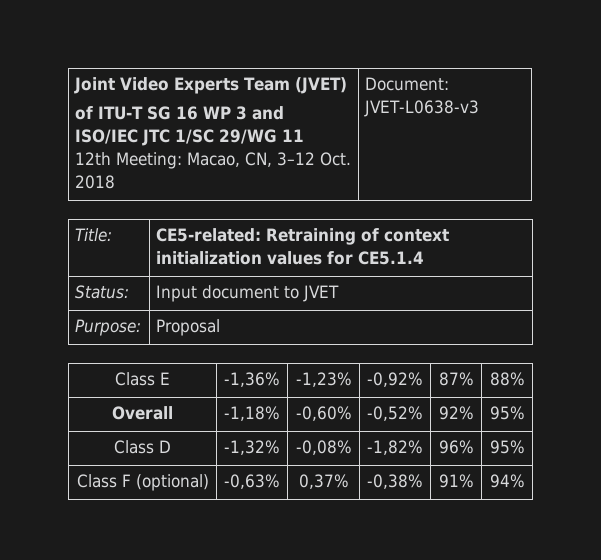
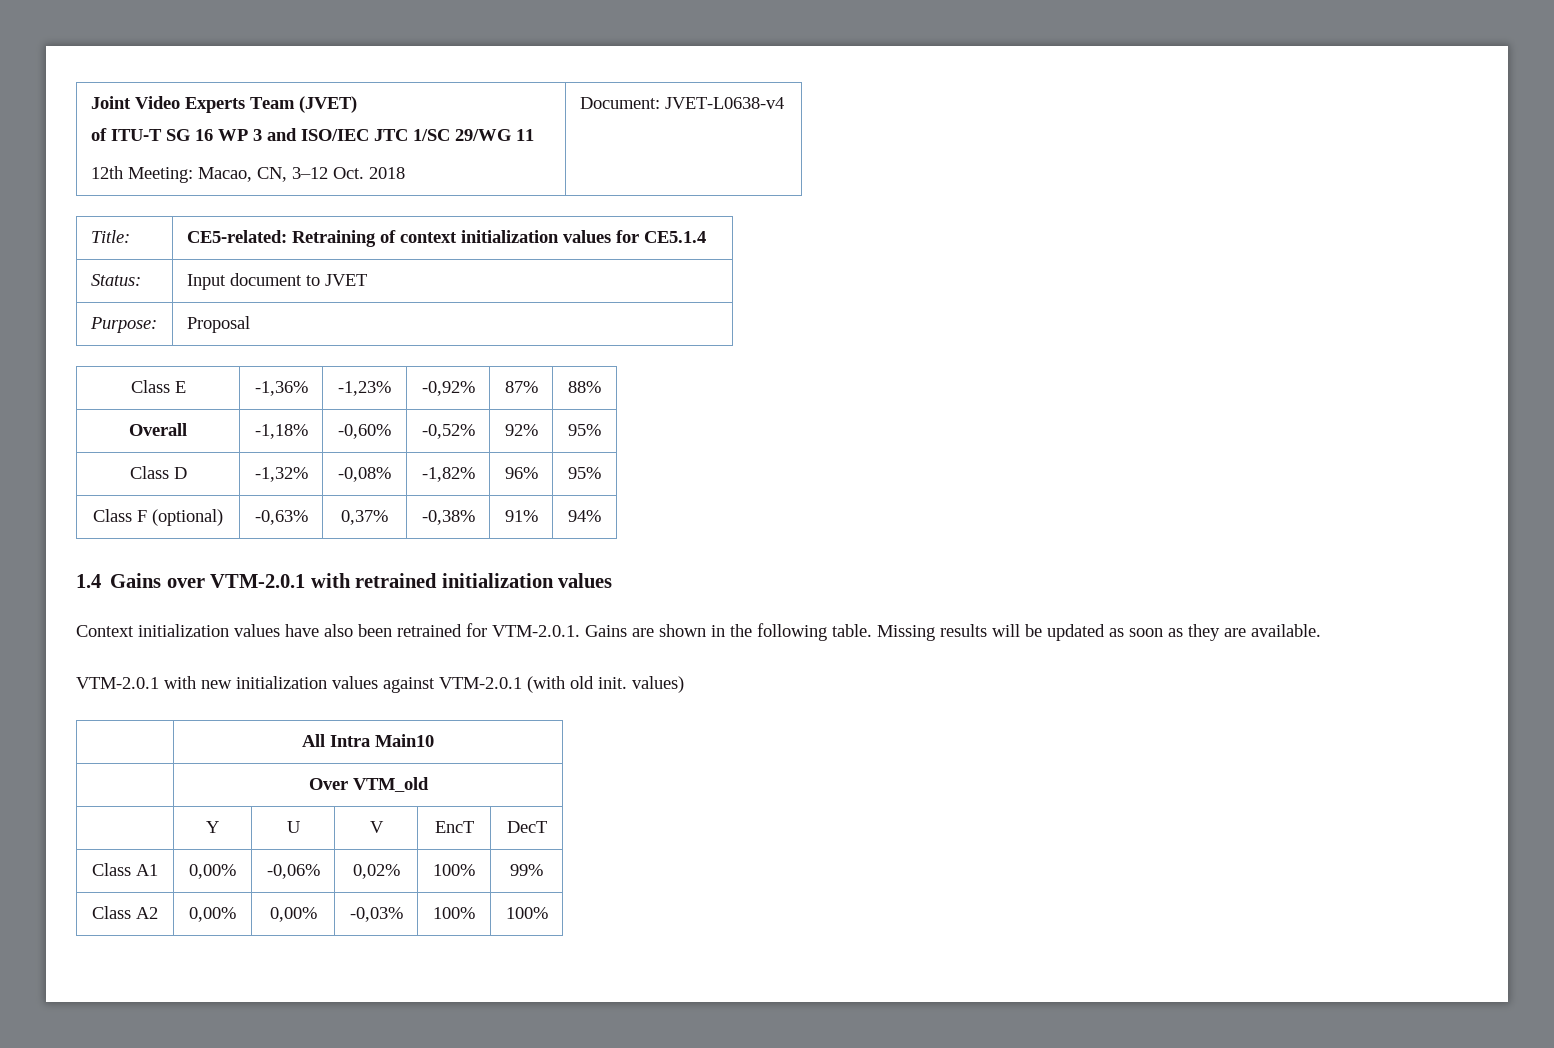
[364,100,480,117] JVET-L0638-v3 -> [664,97,784,109] JVET-L0638-v4
(525, 481) none -> [76,573,613,588] [76,623,1321,641] [76,676,684,693] [302,734,434,747] [308,777,429,792] [206,821,219,833] [286,821,300,833] [369,821,384,833] [434,821,474,833] [506,821,547,833] [92,863,158,876] [189,864,236,879] [266,864,320,879] [352,864,400,879] [433,864,475,876] [510,864,543,876] [92,906,158,919] [189,907,236,922] [269,907,317,922] [349,907,403,922] [433,907,475,919] [505,907,548,919] // 1.4 Gains over VTM-2.0.1 with retrained initialization values // Context initialization values have also been retrained for VTM-2.0.1. Gains are shown in the following table. Missing results will be updated as soon as they are available. // VTM-2.0.1 with new initialization values against VTM-2.0.1 (with old init. values) // | All Intra Main10 // | Over VTM_old // | Y | U | V | EncT | DecT // Class A1 | 0,00% | -0,06% | 0,02% | 100% | 99% // Class A2 | 0,00% | 0,00% | -0,03% | 100% | 100%

